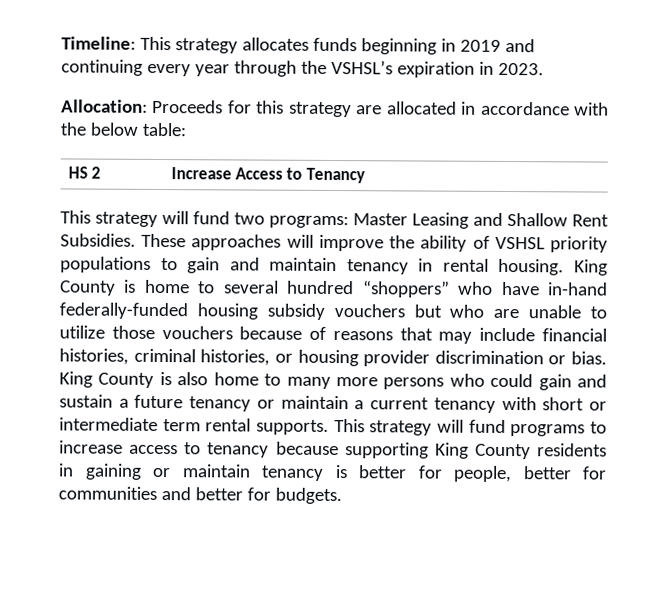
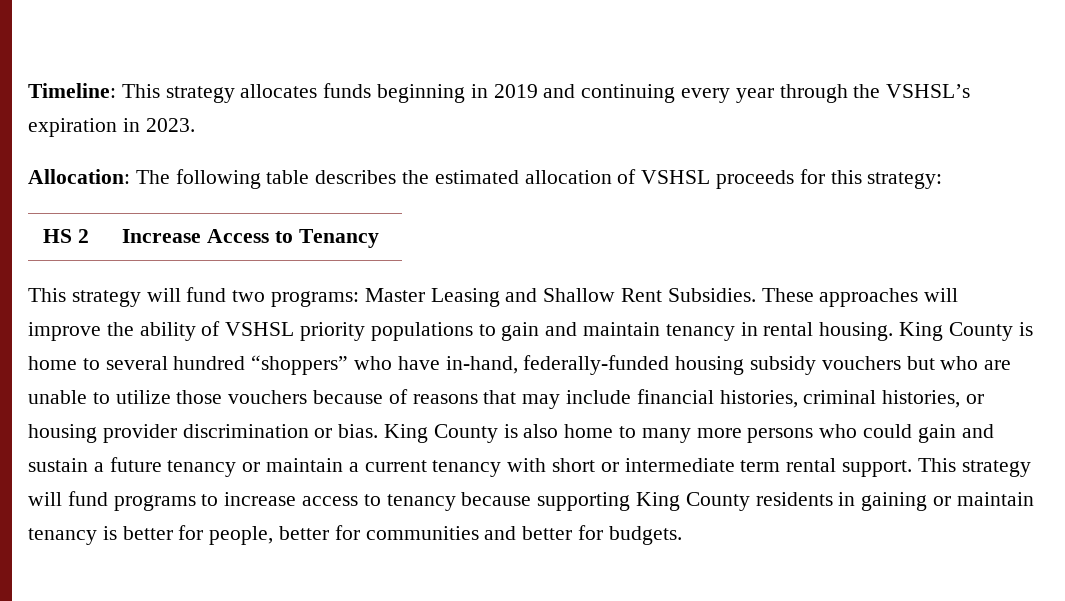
[152,99,609,118] [60,122,187,137] Proceeds for this strategy are allocated in accordance with the below table: -> [135,169,943,189] The following table describes the estimated allocation of VSHSL proceeds for this strategy:
[548,282,609,296] in-hand -> [445,356,518,374] in-hand,
[255,419,329,435] supports. -> [842,460,913,477] support.

